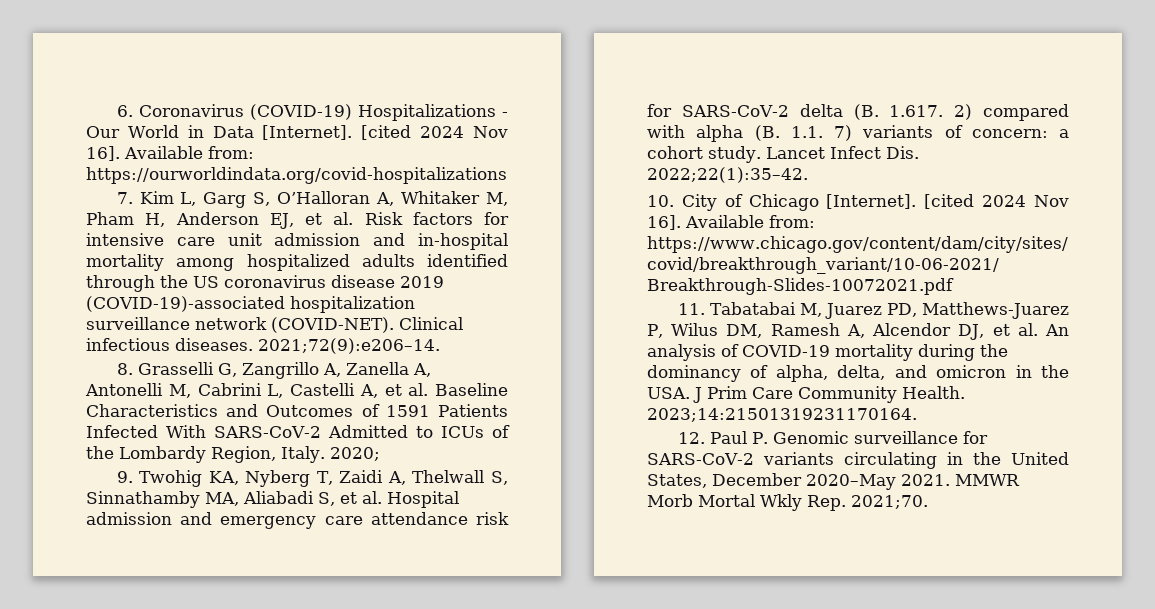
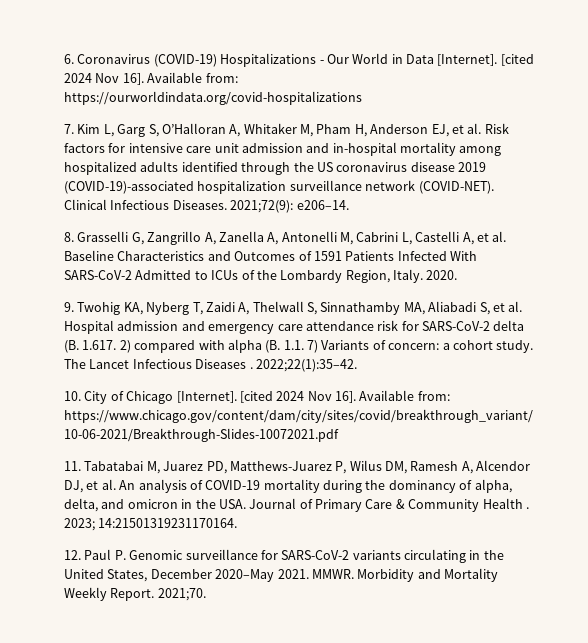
[86,338,440,354] infectious diseases. 2021;72(9):e206–14. -> [110,200,349,213] Infectious Diseases. 2021;72(9): e206–14.
[329,447,380,461] 2020; -> [426,270,458,280] 2020.
[862,125,934,138] variants -> [321,340,370,350] Variants
[765,146,919,159] Lancet Infect Dis. -> [64,359,253,369] The Lancet Infectious Diseases .
[693,386,965,403] [647,408,917,422] J Prim Care Community Health. 2023;14:21501319231170164. -> [249,498,529,512] [64,518,238,531] Journal of Primary Care & Community Health . 2023; 14:21501319231170164.
[955,474,1020,486] [647,494,846,511] MMWR Morb Mortal Wkly Rep. -> [311,568,498,582] [64,587,155,601] MMWR. Morbidity and Mortality Weekly Report.

